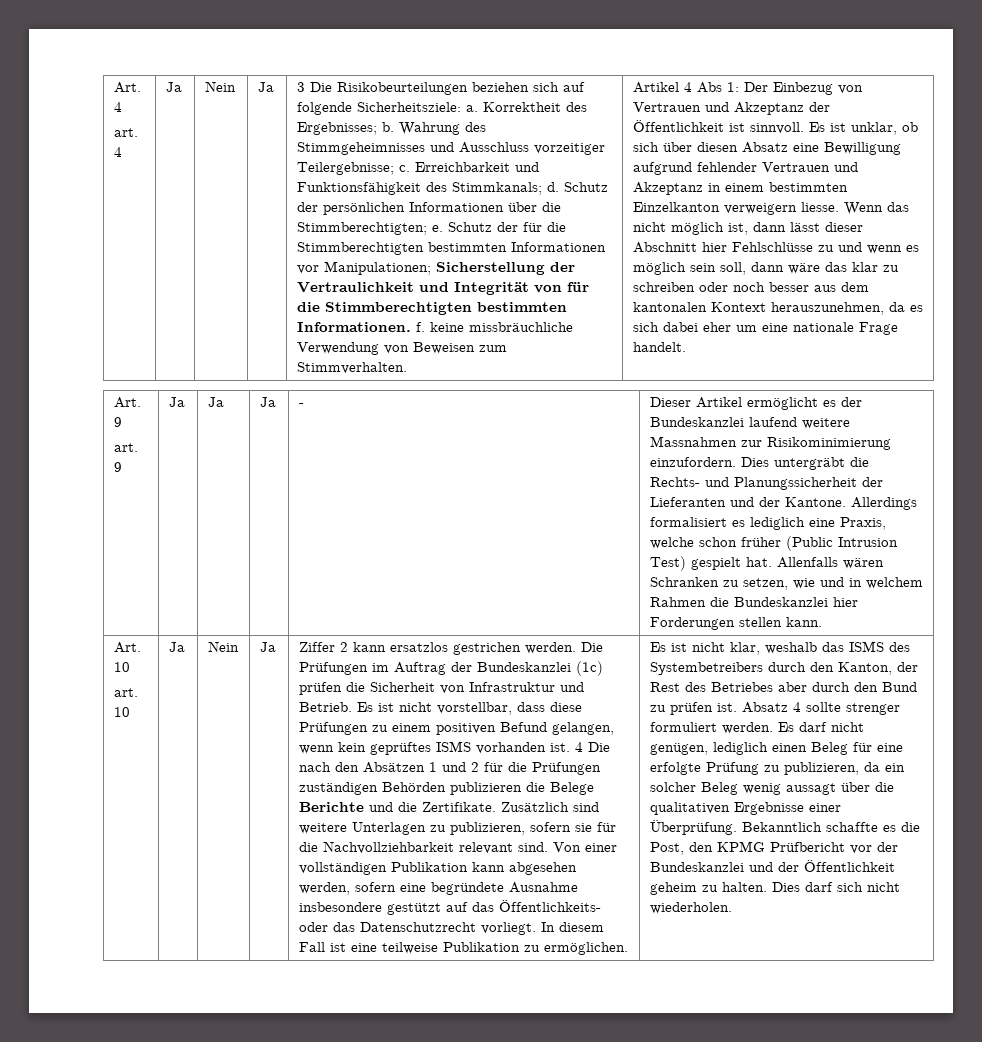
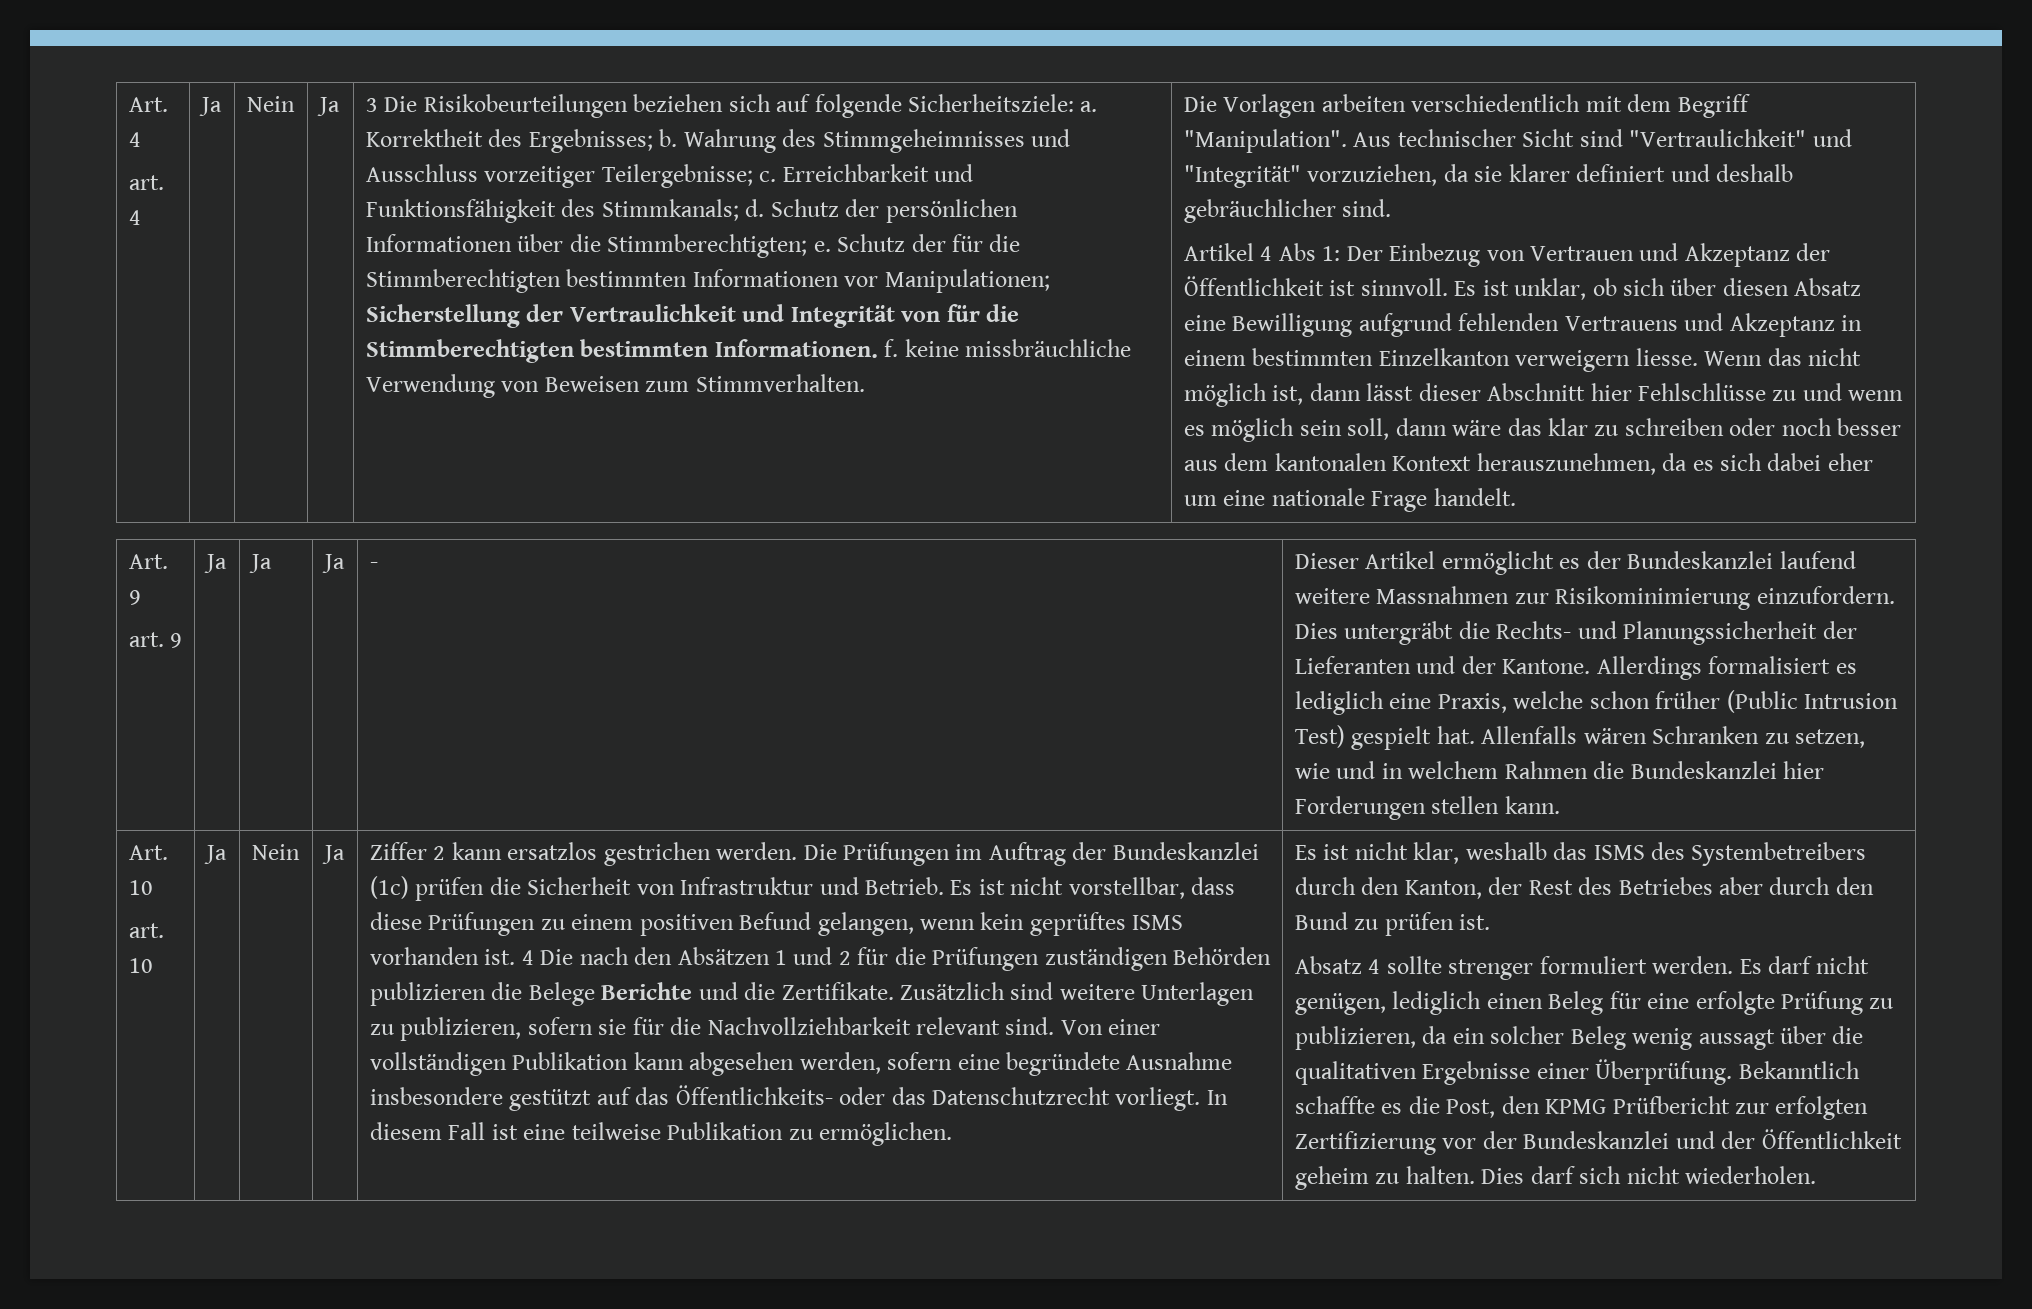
(407, 368) none -> [1183,94,1750,118] [1183,129,1852,153] [1183,164,1793,188] [1183,199,1392,223] Die Vorlagen arbeiten verschiedentlich mit dem Begriff "Manipulation". Aus technischer Sicht sind "Vertraulichkeit" und "Integrität" vorzuziehen, da sie klarer definiert und deshalb gebräuchlicher sind. //
[696,162,830,172] fehlender Vertrauen -> [1458,313,1678,331] fehlenden Vertrauens
(737, 707) none -> (1491, 922) //
(845, 847) none -> [1734,1096,1869,1120] [1294,1131,1436,1155] zur erfolgten Zertifizierung

